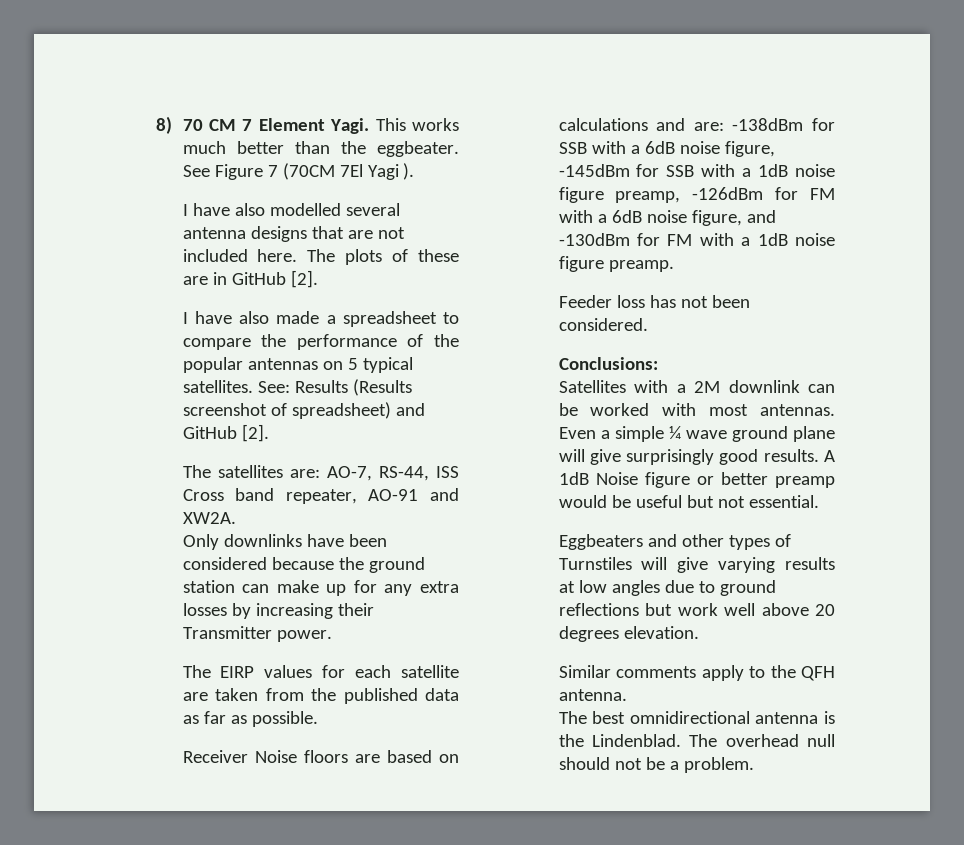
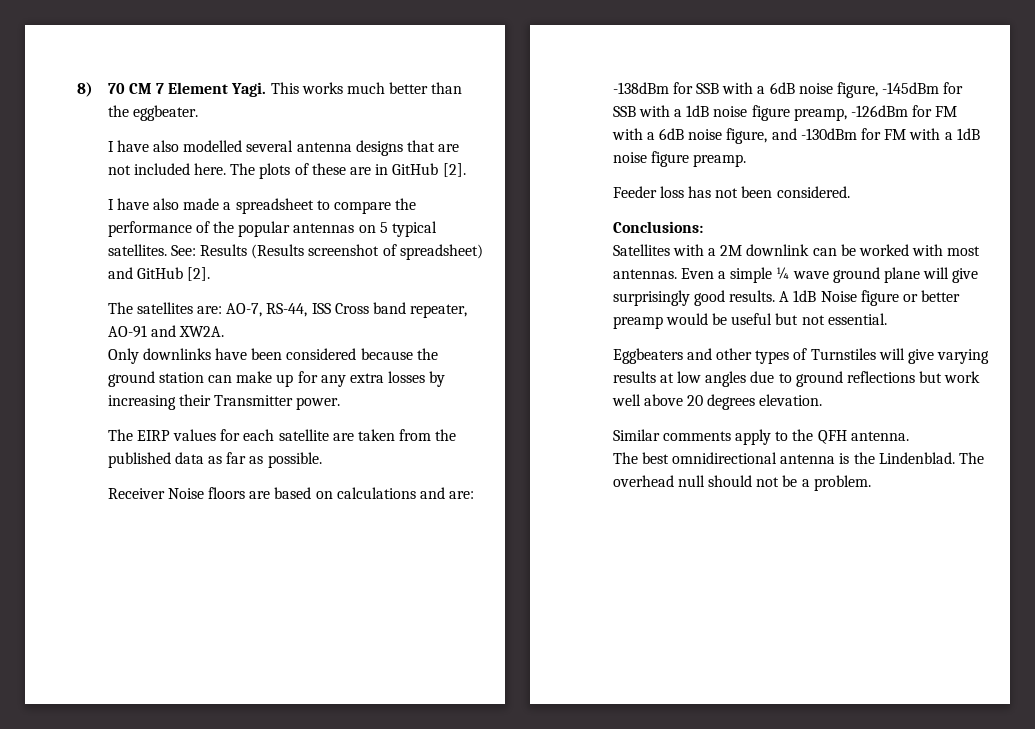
[182,163,415,180] See Figure 7 (70CM 7El Yagi ). -> (198, 113) none

